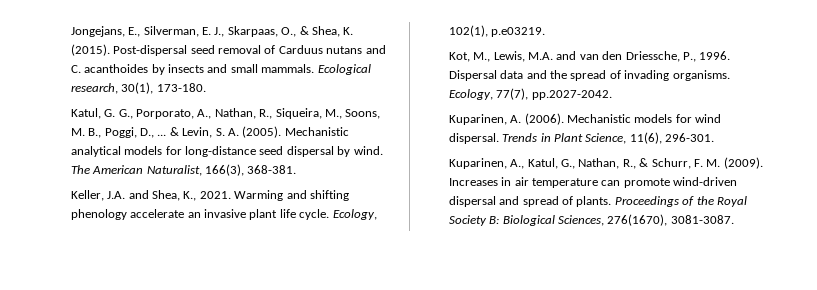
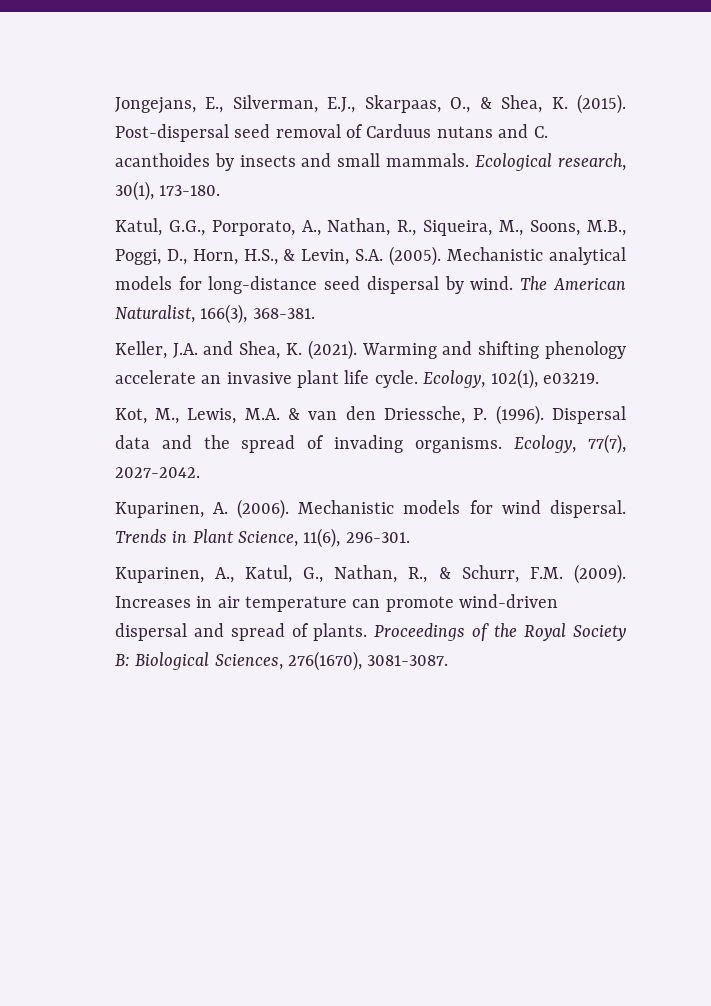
[202,27,225,37] E. J., -> [327,97,356,113] E.J.,
[104,109,133,119] G. G., -> [168,220,205,236] G.G.,
[70,127,239,138] M. B., Poggi, D., ... & Levin, S. A. -> [587,220,626,236] [114,249,384,265] M.B., Poggi, D., Horn, H.S., & Levin, S.A.
[183,191,231,201] K., 2021. -> [285,340,357,360] K. (2021).
[491,27,546,37] p.e03219. -> [542,373,599,384] e03219.
[556,51,577,60] and -> [288,408,301,420] &
[682,51,731,62] P., 1996. -> [473,405,544,425] P. (1996).
[531,90,612,100] pp.2027-2042. -> [114,467,200,478] 2027-2042.
[693,159,721,167] F. M. -> [529,567,563,579] F.M.

